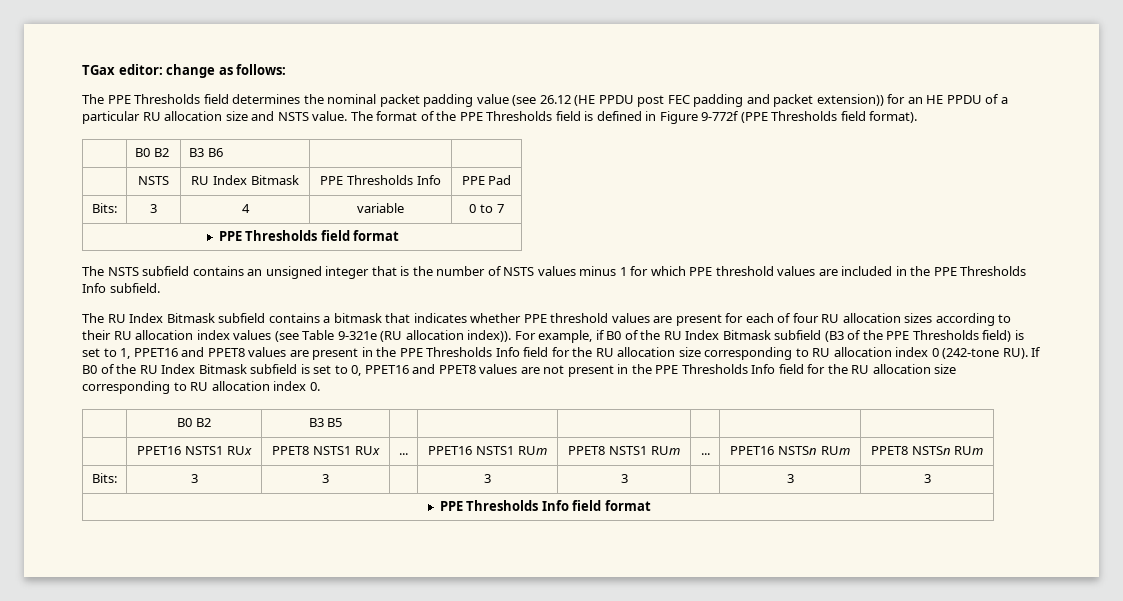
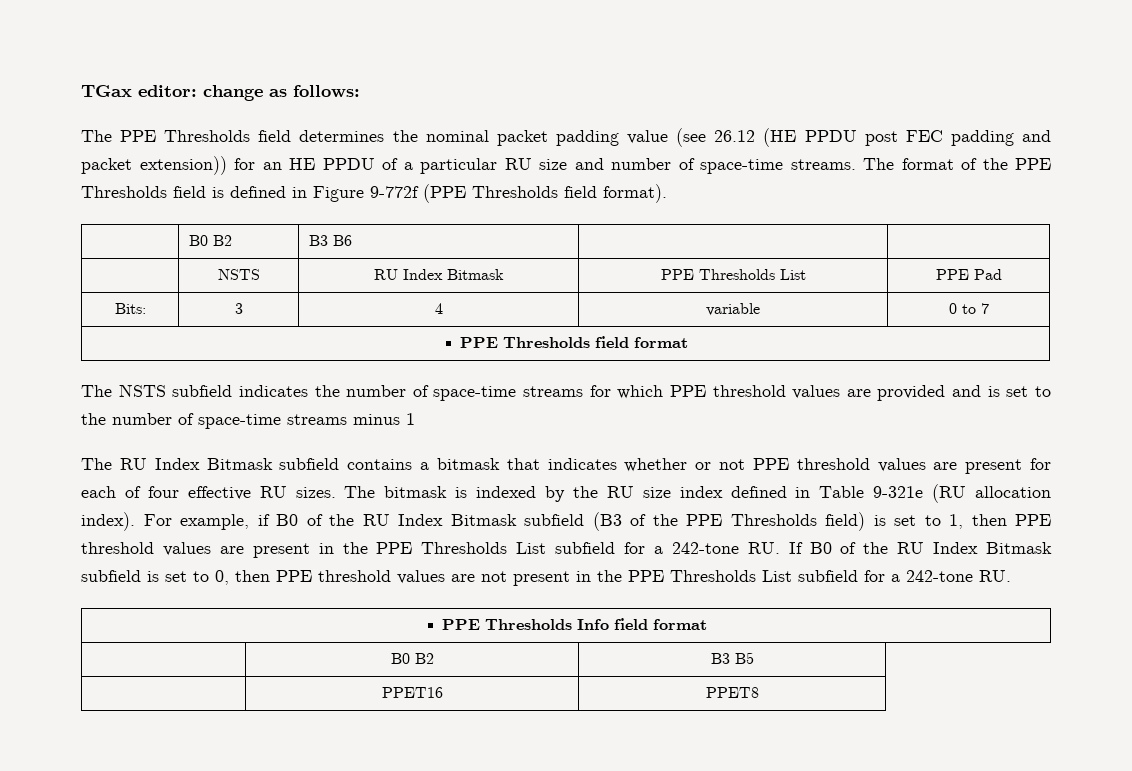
[164,111,223,121] allocation -> (532, 164) none
[277,111,348,121] NSTS value. -> [611,158,856,174] number of space-time streams.
[416,175,441,185] Info -> [779,269,806,280] List
[192,266,627,279] contains an unsigned integer that is the number of NSTS values minus 1 -> [238,385,584,401] indicates the number of space-time streams
[841,266,1027,276] [82,283,160,293] included in the PPE Thresholds Info subfield. -> [877,385,1052,401] [81,413,415,429] provided and is set to the number of space-time streams minus 1
(522, 318) none -> [695,459,746,470] or not
[821,313,1012,326] [82,330,299,342] RU allocation sizes according to their RU allocation index values (see -> [187,486,811,502] effective RU sizes. The bitmask is indexed by the RU size index defined in
[467,330,512,342] index)). -> [81,512,135,531] index).
[133,347,245,357] PPET16 and PPET8 -> [971,514,1051,526] [81,542,154,554] then PPE threshold
[495,347,1028,360] Info field for the RU allocation size corresponding to RU allocation index 0 (242-tone RU). -> [516,542,780,554] List subfield for a 242-tone RU.
[364,364,476,374] PPET16 and PPET8 -> [235,570,391,582] then PPE threshold
[751,364,957,374] [82,381,320,394] Info field for the RU allocation size corresponding to RU allocation index 0. -> [762,570,1011,582] [442,618,708,630] List subfield for a 242-tone RU. // PPE Thresholds Info field format
[137,446,252,455] [272,446,380,455] [399,453,408,455] [428,446,547,455] [568,446,680,455] [700,453,710,455] [730,446,850,455] [870,446,984,455] [92,473,117,483] [190,474,198,483] [322,474,329,483] [484,474,491,483] [620,474,628,483] [786,474,794,483] [923,474,931,483] [439,500,651,511] | | | | | | // | PPET16 NSTS1 RUx | PPET8 NSTS1 RUx | ... | PPET16 NSTS1 RUm | PPET8 NSTS1 RUm | ... | PPET16 NSTSn RUm | PPET8 NSTSn RUm // Bits: | 3 | 3 | | 3 | 3 | | 3 | 3 // PPE Thresholds Info field format -> [381,687,443,698] [705,687,759,698] // | PPET16 | PPET8

